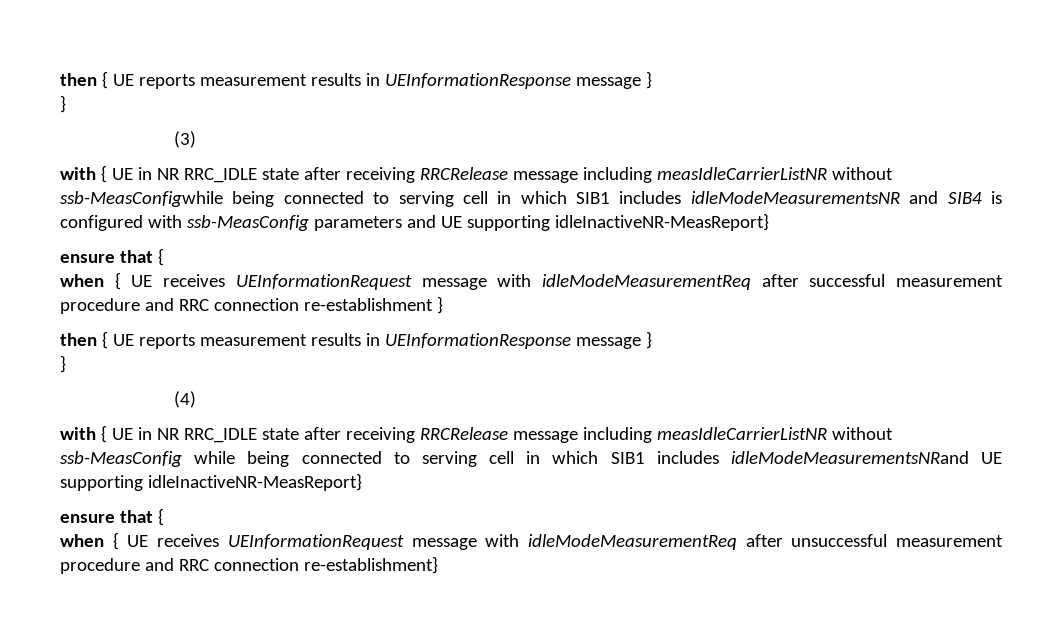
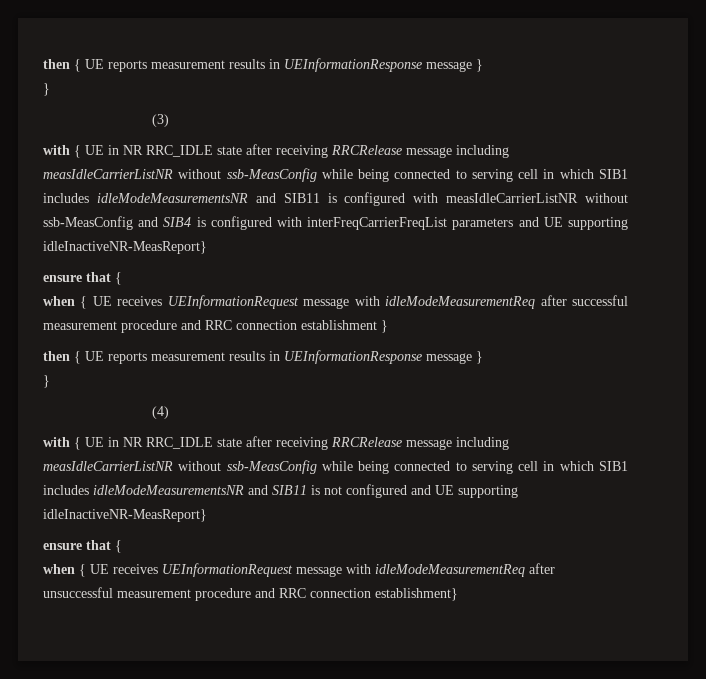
[60,191,223,207] ssb-MeasConfigwhile -> [226,168,353,182] ssb-MeasConfig while
(939, 197) none -> [283,192,628,206] [43,216,159,230] SIB11 is configured with measIdleCarrierListNR without ssb-MeasConfig and
[186,215,309,231] ssb-MeasConfig -> [307,217,448,230] interFreqCarrierFreqList
[303,298,433,311] re-establishment -> [301,320,377,330] establishment
[730,451,969,464] idleModeMeasurementsNRand -> [93,484,431,498] idleModeMeasurementsNR and SIB11 is not configured and
[303,556,438,574] re-establishment} -> [375,588,458,601] establishment}

